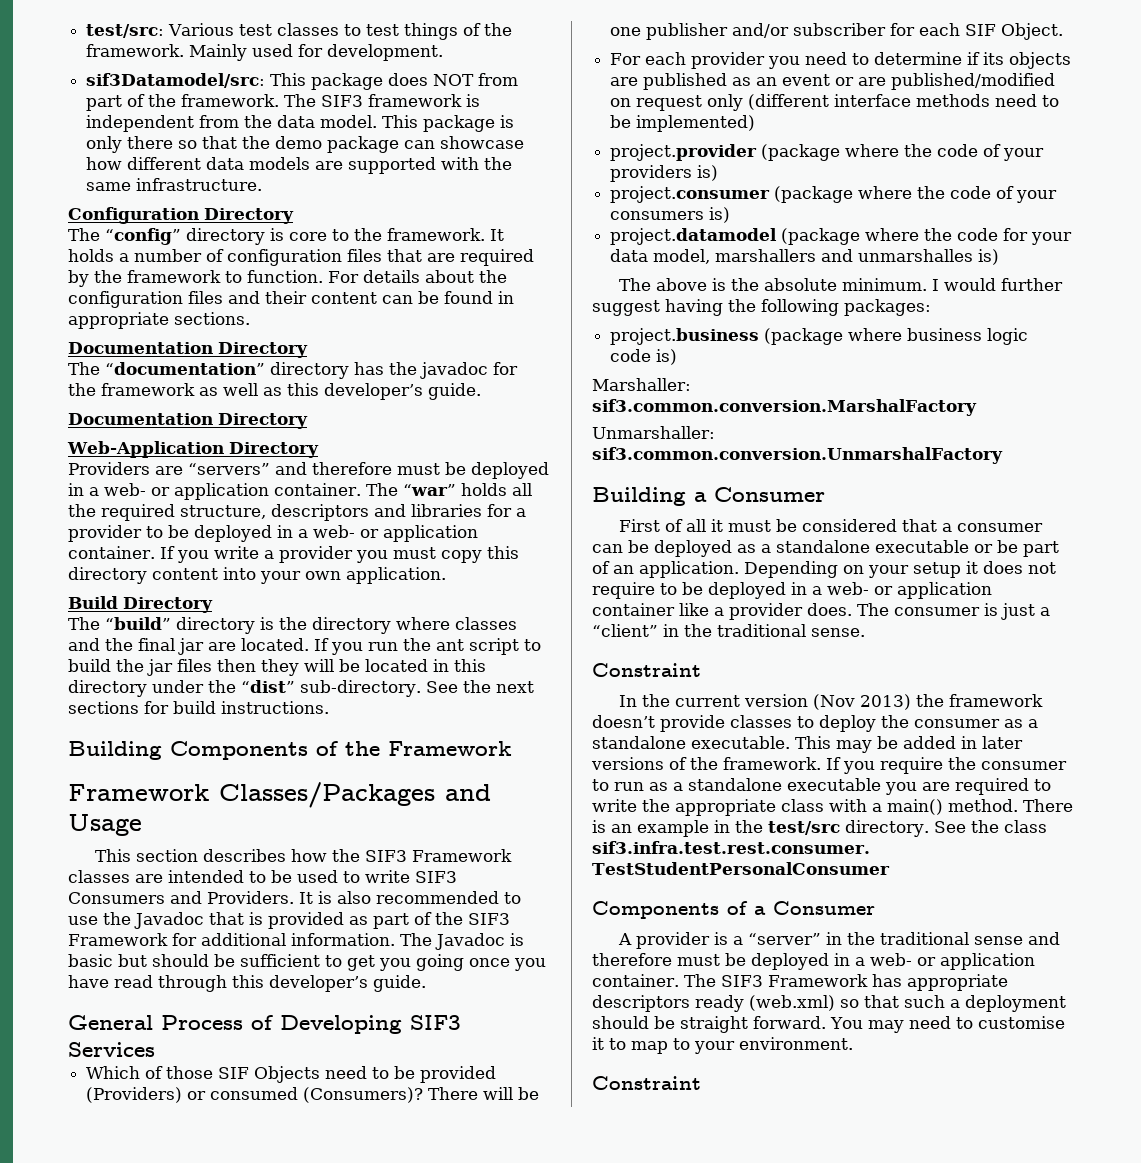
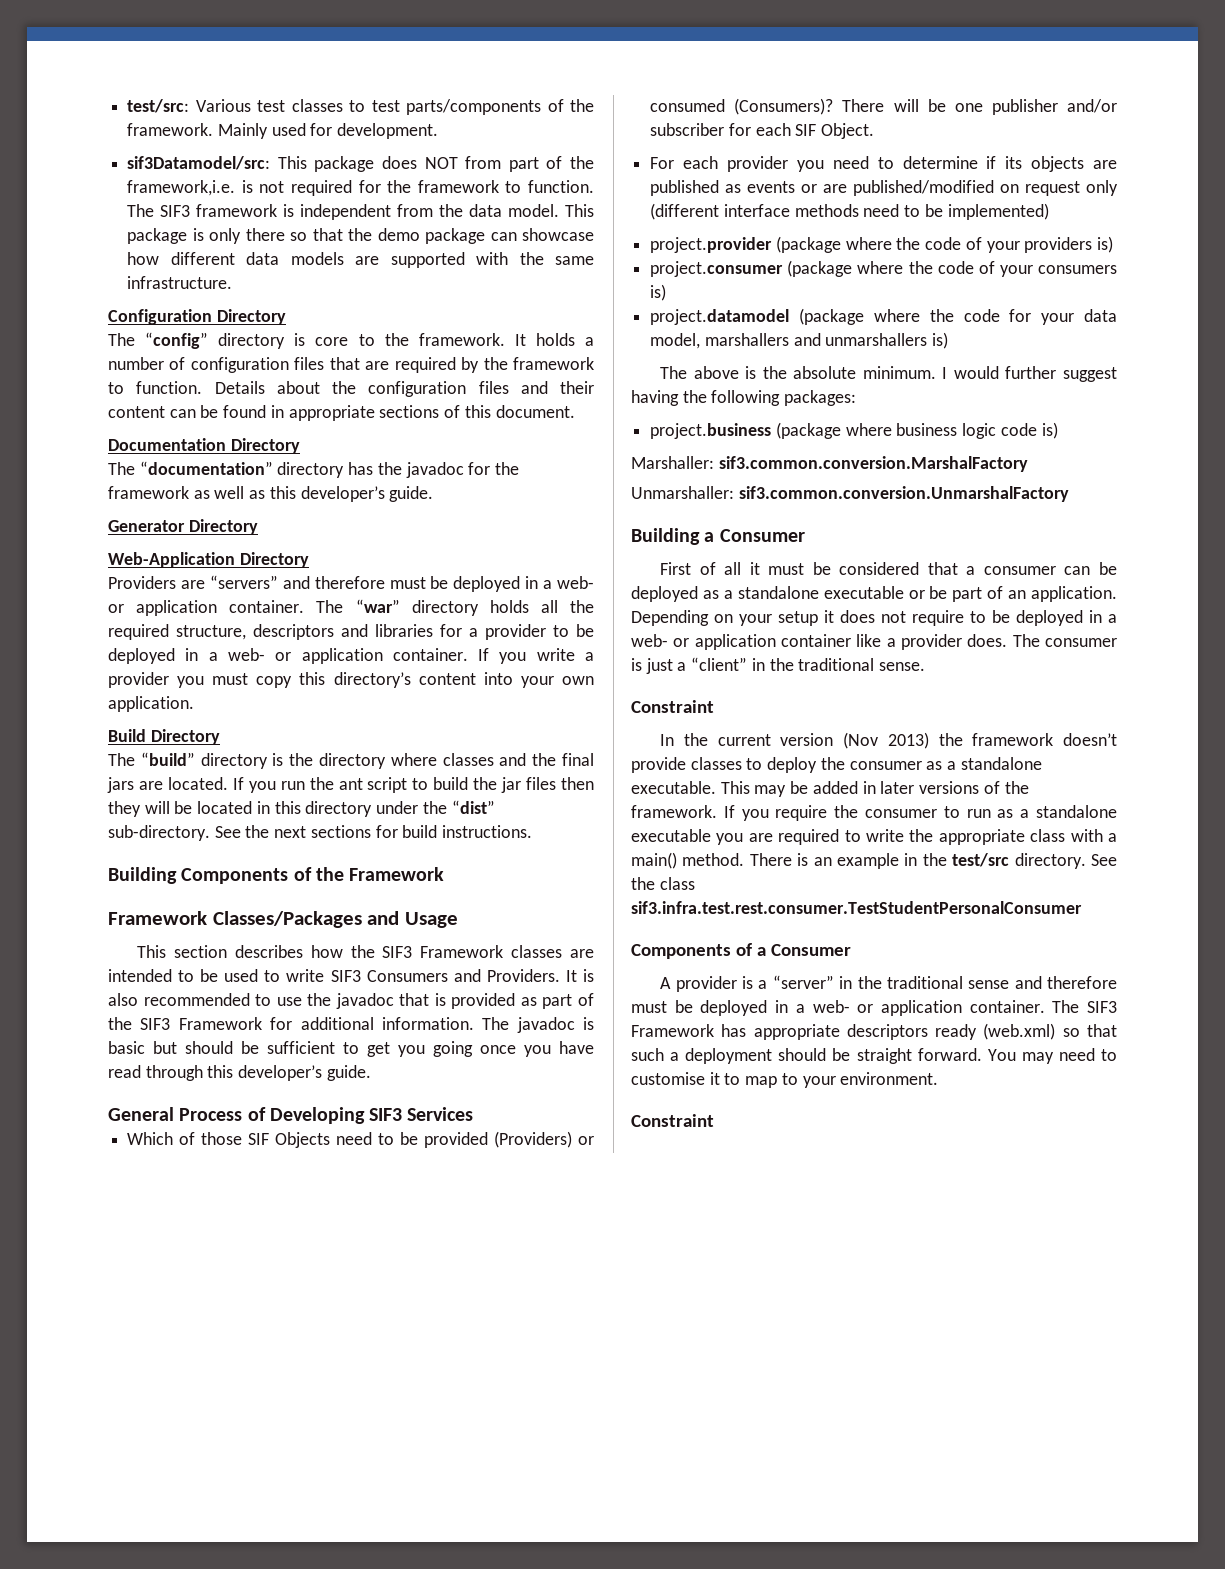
[404,23,459,40] things -> [406,99,542,115] parts/components
[181,94,280,107] framework. -> [127,180,594,196] framework,i.e. is not required for the framework to function.
[328,270,420,283] For details -> [214,381,265,394] Details
[174,312,250,325] sections. -> [379,405,575,418] sections of this document.
[68,413,213,425] Documentation -> [108,520,185,532] Generator
(456, 490) none -> [411,600,479,616] directory
[68,567,147,584] directory -> [333,672,411,688] directory’s
[178,638,204,655] jar -> [107,777,134,793] jars
[134,912,204,929] Javadoc -> [335,993,394,1009] javadoc
[435,933,505,950] Javadoc -> [516,1017,575,1033] javadoc
[756,74,831,86] an event -> [747,181,796,193] events
[858,249,974,262] unmarshalles -> [825,333,928,346] unmarshallers

